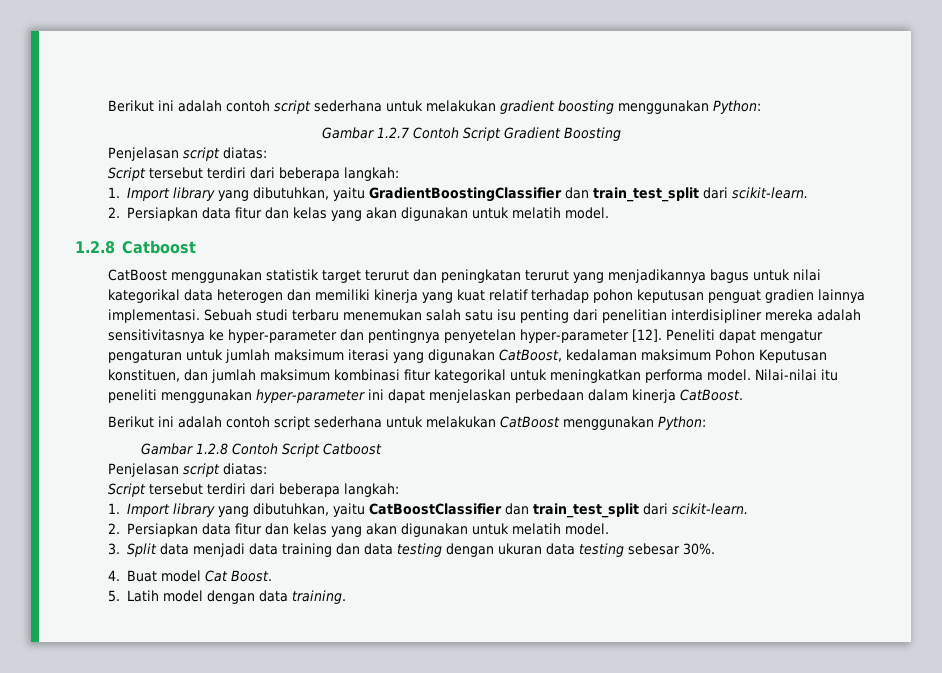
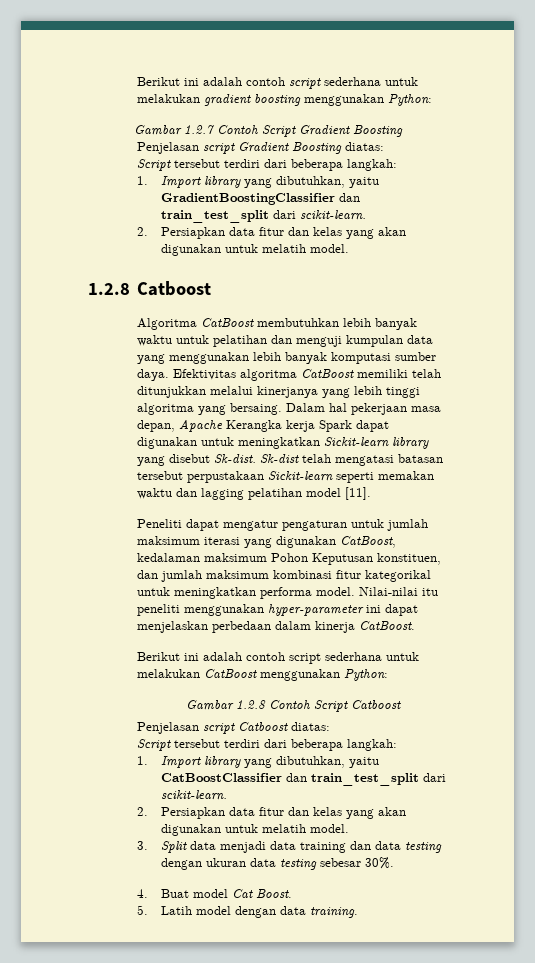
(221, 154) none -> [237,142,342,154] Gradient Boosting
[108,269,822,283] [108,289,866,303] [108,309,862,323] [108,329,663,343] CatBoost menggunakan statistik target terurut dan peningkatan terurut yang menjadikannya bagus untuk nilai kategorikal data heterogen dan memiliki kinerja yang kuat relatif terhadap pohon keputusan penguat gradien lainnya implementasi. Sebuah studi terbaru menemukan salah satu isu penting dari penelitian interdisipliner mereka adalah sensitivitasnya ke hyper-parameter dan pentingnya penyetelan hyper-parameter [12]. -> [136,318,417,330] [136,335,433,347] [136,352,436,364] [136,369,441,381] [136,386,420,398] [136,403,441,415] [136,419,389,432] [136,437,429,449] [136,454,443,466] [136,471,434,483] [136,487,371,500] Algoritma CatBoost membutuhkan lebih banyak waktu untuk pelatihan dan menguji kumpulan data yang menggunakan lebih banyak komputasi sumber daya. Efektivitas algoritma CatBoost memiliki telah ditunjukkan melalui kinerjanya yang lebih tinggi algoritma yang bersaing. Dalam hal pekerjaan masa depan, Apache Kerangka kerja Spark dapat digunakan untuk meningkatkan Sickit-learn library yang disebut Sk-dist. Sk-dist telah mengatasi batasan tersebut perpustakaan Sickit-learn seperti memakan waktu dan lagging pelatihan model [11]. //
(221, 470) none -> [237,722,288,731] Catboost

